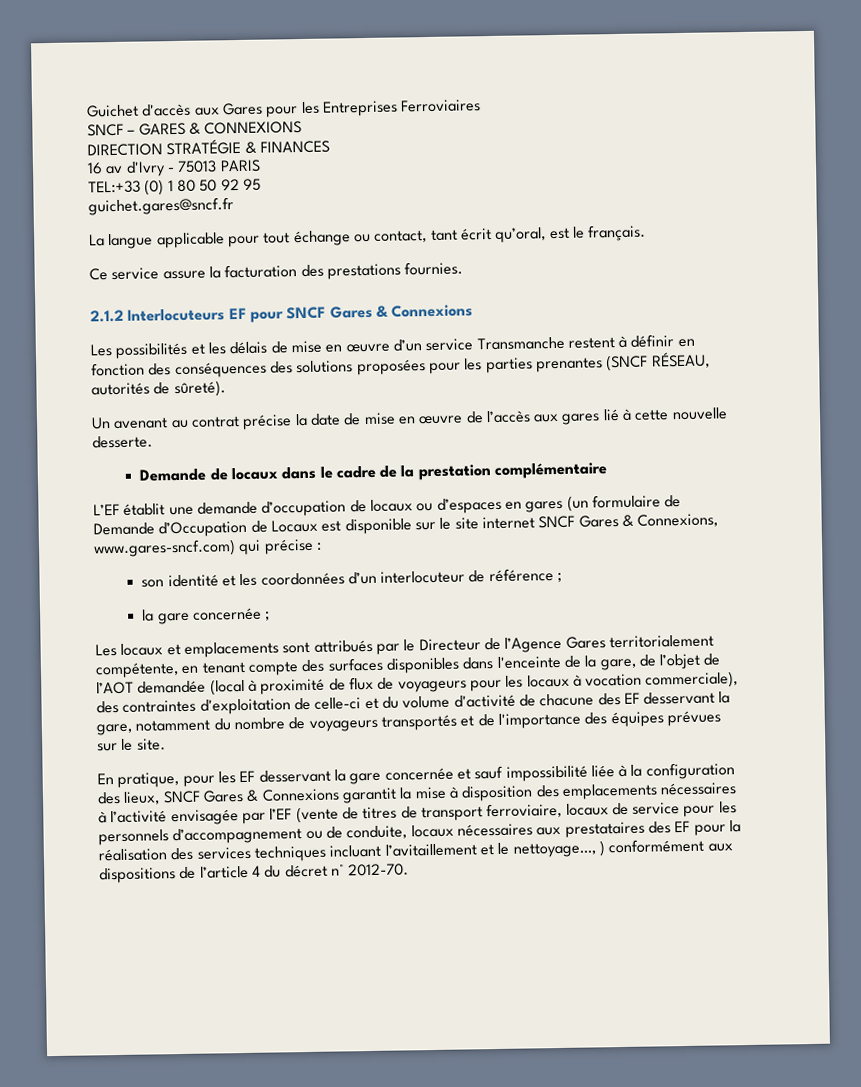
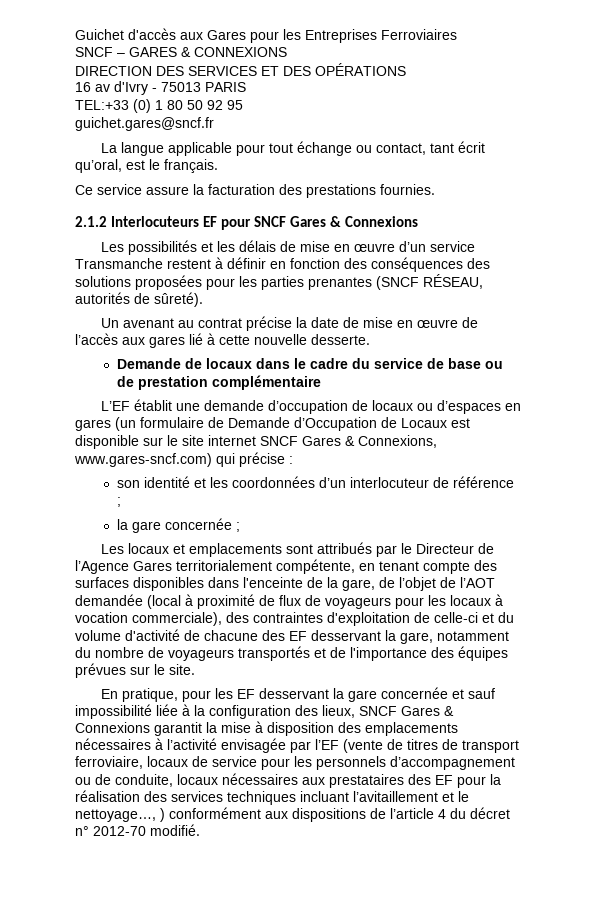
[166,138,330,156] STRATÉGIE & FINANCES -> [156,63,406,76] DES SERVICES ET DES OPÉRATIONS
[379,465,415,478] de la -> [351,358,503,369] [116,376,134,387] du service de base ou de
[348,863,410,877] 2012-70. -> [93,824,200,836] 2012-70 modifié.

